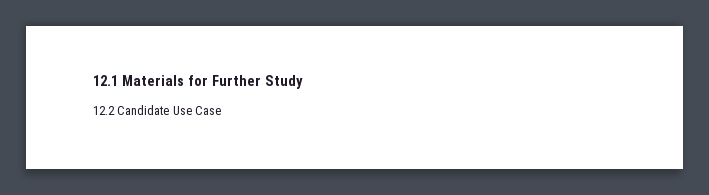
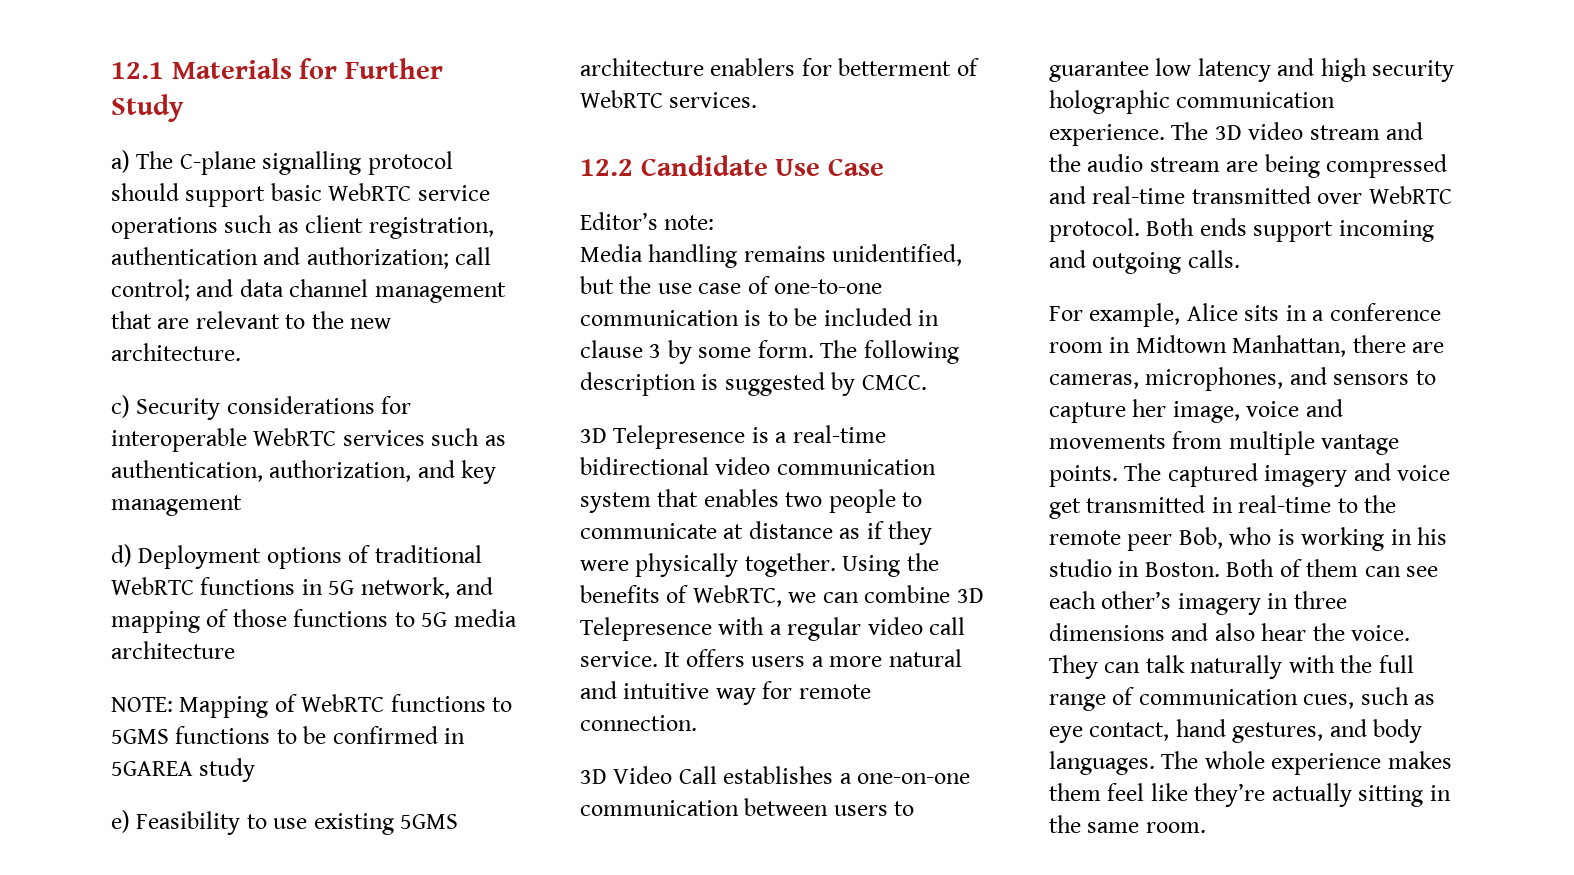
[93,105,222,115] 12.2 Candidate Use Case -> [111,150,453,175] [111,183,490,207] [111,215,494,239] [111,247,492,269] [111,279,506,303] [111,311,392,329] [111,343,241,361] [111,395,412,420] [111,428,506,452] [111,460,497,484] [111,495,242,516] [111,544,482,569] [111,577,494,599] [111,609,517,633] [111,641,235,659] [111,694,513,718] [111,726,466,744] [111,758,256,782] [111,810,459,835] [580,58,979,76] [580,90,758,108] [580,155,884,176] [580,212,715,230] [580,244,963,268] [580,276,883,294] [580,308,940,326] [580,340,959,364] [580,372,927,396] [580,425,886,449] [580,457,936,475] [580,489,923,513] [580,521,933,545] [580,553,939,577] [580,585,984,607] [580,617,966,641] [580,649,962,667] [580,681,871,705] [580,715,697,731] [580,766,971,784] [580,798,915,816] [1049,58,1455,82] [1049,90,1336,114] [1049,122,1424,146] [1049,154,1448,178] [1049,186,1452,204] [1049,218,1434,242] [1049,250,1240,274] [1049,303,1441,327] [1049,335,1445,357] [1049,367,1436,391] [1049,399,1343,423] [1049,431,1400,455] [1049,463,1451,487] [1049,495,1397,519] [1049,527,1448,551] [1049,559,1439,577] [1049,591,1347,615] [1049,623,1411,641] [1049,655,1414,679] [1049,687,1436,711] [1049,719,1423,743] [1049,751,1452,775] [1049,783,1451,807] [1049,815,1206,833] a) The C-plane signalling protocol should support basic WebRTC service operations such as client registration, authentication and authorization; call control; and data channel management that are relevant to the new architecture. // c) Security considerations for interoperable WebRTC services such as authentication, authorization, and key management // d) Deployment options of traditional WebRTC functions in 5G network, and mapping of those functions to 5G media architecture // NOTE: Mapping of WebRTC functions to 5GMS functions to be confirmed in 5GAREA study // e) Feasibility to use existing 5GMS architecture enablers for betterment of WebRTC services. // 12.2 Candidate Use Case // Editor’s note: // Media handling remains unidentified, but the use case of one-to-one communication is to be included in clause 3 by some form. The following description is suggested by CMCC. // 3D Telepresence is a real-time bidirectional video communication system that enables two people to communicate at distance as if they were physically together. Using the benefits of WebRTC, we can combine 3D Telepresence with a regular video call service. It offers users a more natural and intuitive way for remote connection. // 3D Video Call establishes a one-on-one communication between users to guarantee low latency and high security holographic communication experience. The 3D video stream and the audio stream are being compressed and real-time transmitted over WebRTC protocol. Both ends support incoming and outgoing calls. // For example, Alice sits in a conference room in Midtown Manhattan, there are cameras, microphones, and sensors to capture her image, voice and movements from multiple vantage points. The captured imagery and voice get transmitted in real-time to the remote peer Bob, who is working in his studio in Boston. Both of them can see each other’s imagery in three dimensions and also hear the voice. They can talk naturally with the full range of communication cues, such as eye contact, hand gestures, and body languages. The whole experience makes them feel like they’re actually sitting in the same room.

